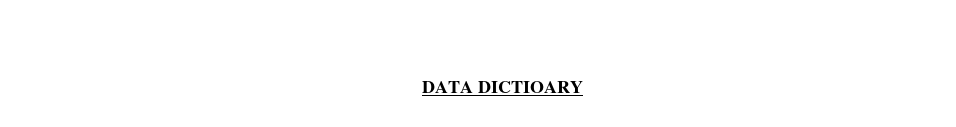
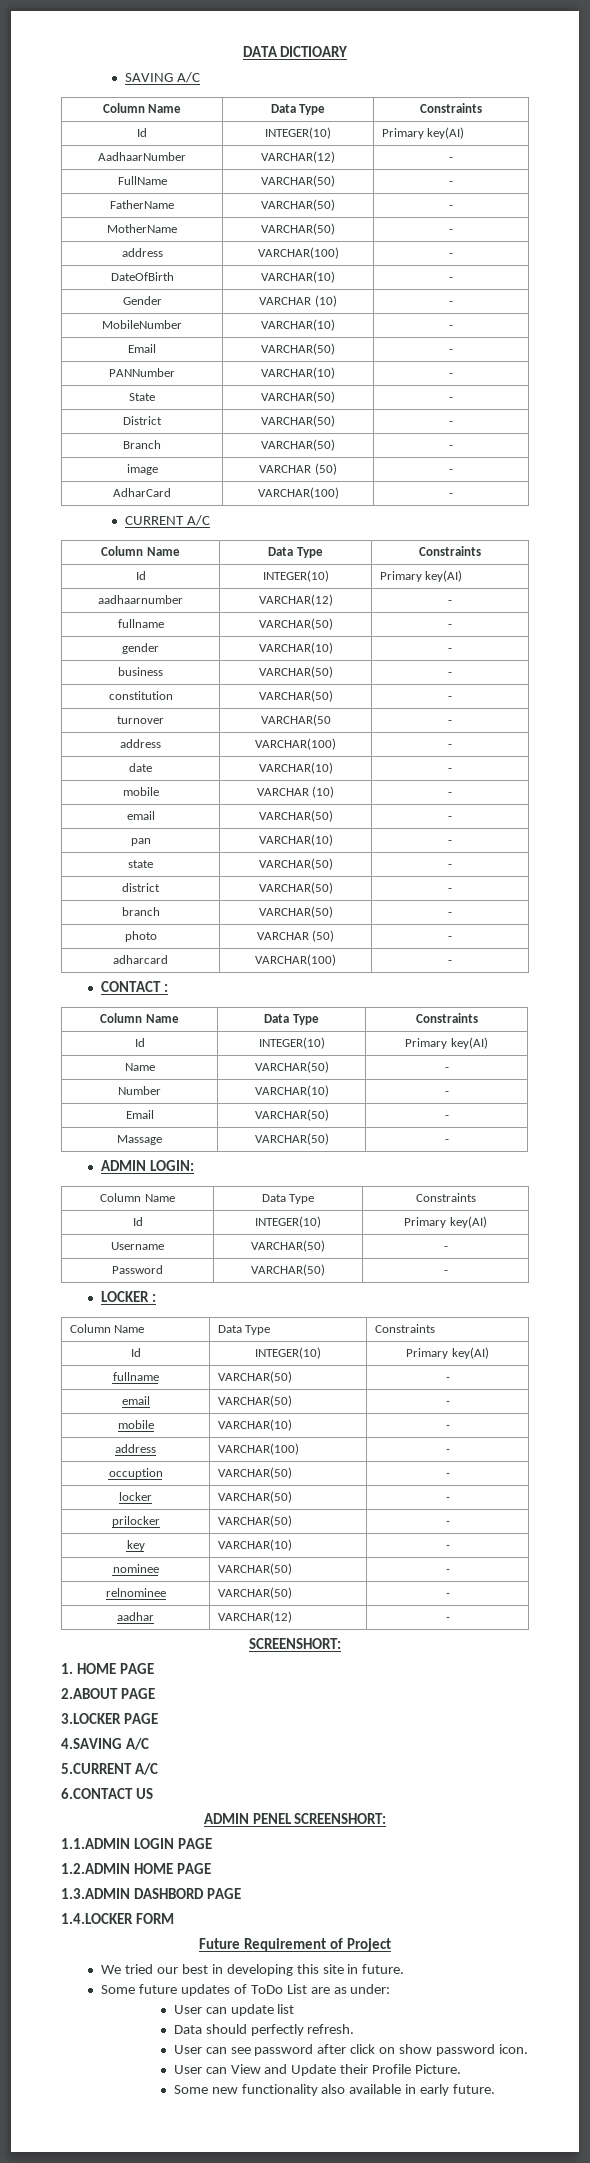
(583, 87) none -> [125,72,201,83] [102,103,182,113] [270,104,326,115] [420,103,482,113] [137,128,147,137] [265,127,331,139] [381,127,465,139] [98,152,186,161] [261,151,335,163] [449,157,453,161] [117,176,167,185] [261,175,335,187] [449,181,453,185] [110,200,174,209] [261,199,335,211] [449,205,453,209] [107,224,177,233] [261,223,335,235] [449,229,453,233] [121,248,163,257] [257,247,339,259] [449,253,453,257] [110,272,174,281] [261,271,335,283] [449,277,453,281] [122,296,162,305] [259,295,337,307] [449,301,453,305] [102,320,182,329] [261,319,335,331] [449,325,453,329] [128,344,156,353] [261,343,335,355] [449,349,453,353] [109,368,175,377] [261,367,335,379] [449,373,453,377] [129,393,155,401] [261,391,335,403] [449,397,453,401] [123,416,162,425] [261,415,335,427] [449,421,453,425] [123,440,161,449] [261,439,335,451] [449,445,453,449] [126,464,158,475] [259,463,337,475] [449,469,453,473] [113,488,171,497] [257,487,339,499] [449,493,453,497] [125,515,211,526] [101,546,180,556] [268,547,323,558] [419,546,481,556] [135,571,146,580] [262,570,329,582] [379,570,463,582] [98,595,183,604] [258,594,333,606] [448,600,452,604] [117,619,164,628] [258,618,333,630] [448,624,452,628] [122,643,159,654] [258,642,333,654] [448,648,452,652] [118,667,163,676] [258,666,333,678] [448,672,452,676] [108,691,173,700] [258,690,333,702] [448,696,452,700] [117,716,164,724] [260,714,331,726] [448,720,452,724] [120,739,161,748] [255,738,336,750] [448,744,452,748] [129,763,152,772] [258,762,333,774] [448,768,452,772] [122,787,159,796] [256,786,335,798] [448,792,452,796] [126,811,155,820] [258,810,333,822] [448,816,452,820] [130,838,151,846] [258,834,333,846] [448,840,452,844] [128,860,153,868] [258,858,333,870] [448,864,452,868] [122,883,160,892] [258,882,333,894] [448,888,452,892] [121,907,160,916] [258,906,333,918] [448,912,452,916] [124,931,157,942] [256,930,335,942] [448,936,452,940] [113,955,168,964] [255,954,336,966] [448,960,452,964] [101,981,169,992] [100,1013,179,1023] [264,1014,319,1025] [415,1013,478,1023] [134,1038,145,1047] [258,1037,325,1049] [405,1037,488,1049] [124,1063,155,1071] [254,1061,329,1073] [444,1067,449,1071] [118,1086,161,1095] [254,1085,329,1097] [444,1091,449,1095] [125,1110,154,1119] [254,1109,329,1121] [444,1115,449,1119] [117,1135,162,1145] [254,1133,329,1145] [444,1139,449,1143] [101,1160,195,1171] [100,1193,175,1202] [261,1194,315,1204] [415,1193,476,1202] [132,1217,143,1226] [255,1216,321,1228] [404,1216,487,1228] [111,1242,164,1250] [251,1240,325,1252] [443,1246,448,1250] [112,1265,163,1274] [251,1264,325,1276] [443,1270,448,1274] [101,1291,157,1302] [69,1324,145,1333] [217,1325,271,1335] [374,1324,435,1333] [130,1348,141,1357] [255,1347,321,1359] [406,1347,489,1359] [112,1372,159,1381] [217,1371,292,1383] [445,1377,450,1381] [121,1396,150,1405] [217,1395,292,1407] [445,1401,450,1405] [117,1420,154,1429] [217,1419,292,1431] [445,1425,450,1429] [115,1444,156,1453] [217,1443,299,1455] [445,1449,450,1453] [108,1468,163,1479] [217,1467,292,1479] [445,1473,450,1477] [119,1492,152,1501] [217,1491,292,1503] [445,1497,450,1501] [111,1516,160,1527] [217,1515,292,1527] [445,1521,450,1525] [126,1540,145,1551] [217,1539,292,1551] [445,1545,450,1549] [112,1564,159,1573] [217,1563,292,1575] [445,1569,450,1573] [105,1588,166,1597] [217,1587,292,1599] [445,1593,450,1597] [117,1612,154,1621] [217,1611,292,1623] [445,1617,450,1621] [249,1638,341,1649] [61,1663,154,1674] [61,1688,155,1699] [61,1713,158,1724] [61,1738,149,1750] [61,1763,158,1775] [61,1788,153,1799] [203,1813,387,1824] [61,1838,212,1849] [61,1863,211,1874] [61,1888,241,1899] [61,1913,174,1924] [199,1938,391,1952] [101,1964,405,1976] [101,1984,391,1996] [173,2004,295,2016] [173,2024,355,2036] [173,2044,528,2056] [173,2064,462,2076] [173,2084,496,2096] // SAVING A/C // Column Name | Data Type | Constraints // Id | INTEGER(10) | Primary key(AI) // AadhaarNumber | VARCHAR(12) | - // FullName | VARCHAR(50) | - // FatherName | VARCHAR(50) | - // MotherName | VARCHAR(50) | - // address | VARCHAR(100) | - // DateOfBirth | VARCHAR(10) | - // Gender | VARCHAR (10) | - // MobileNumber | VARCHAR(10) | - // Email | VARCHAR(50) | - // PANNumber | VARCHAR(10) | - // State | VARCHAR(50) | - // District | VARCHAR(50) | - // Branch | VARCHAR(50) | - // image | VARCHAR (50) | - // AdharCard | VARCHAR(100) | - // CURRENT A/C // Column Name | Data Type | Constraints // Id | INTEGER(10) | Primary key(AI) // aadhaarnumber | VARCHAR(12) | - // fullname | VARCHAR(50) | - // gender | VARCHAR(10) | - // business | VARCHAR(50) | - // constitution | VARCHAR(50) | - // turnover | VARCHAR(50 | - // address | VARCHAR(100) | - // date | VARCHAR(10) | - // mobile | VARCHAR (10) | - // email | VARCHAR(50) | - // pan | VARCHAR(10) | - // state | VARCHAR(50) | - // district | VARCHAR(50) | - // branch | VARCHAR(50) | - // photo | VARCHAR (50) | - // adharcard | VARCHAR(100) | - // CONTACT : // Column Name | Data Type | Constraints // Id | INTEGER(10) | Primary key(AI) // Name | VARCHAR(50) | - // Number | VARCHAR(10) | - // Email | VARCHAR(50) | - // Massage | VARCHAR(50) | - // ADMIN LOGIN: // Column Name | Data Type | Constraints // Id | INTEGER(10) | Primary key(AI) // Username | VARCHAR(50) | - // Password | VARCHAR(50) | - // LOCKER : // Column Name | Data Type | Constraints // Id | INTEGER(10) | Primary key(AI) // fullname | VARCHAR(50) | - // email | VARCHAR(50) | - // mobile | VARCHAR(10) | - // address | VARCHAR(100) | - // occuption | VARCHAR(50) | - // locker | VARCHAR(50) | - // prilocker | VARCHAR(50) | - // key | VARCHAR(10) | - // nominee | VARCHAR(50) | - // relnominee | VARCHAR(50) | - // aadhar | VARCHAR(12) | - // SCREENSHORT: // 1. HOME PAGE // 2.ABOUT PAGE // 3.LOCKER PAGE // 4.SAVING A/C // 5.CURRENT A/C // 6.CONTACT US // ADMIN PENEL SCREENSHORT: // 1.1.ADMIN LOGIN PAGE // 1.2.ADMIN HOME PAGE // 1.3.ADMIN DASHBORD PAGE // 1.4.LOCKER FORM // Future Requirement of Project // We tried our best in developing this site in future. // Some future updates of ToDo List are as under: // User can update list // Data should perfectly refresh. // User can see password after click on show password icon. // User can View and Update their Profile Picture. // Some new functionality also available in early future.

